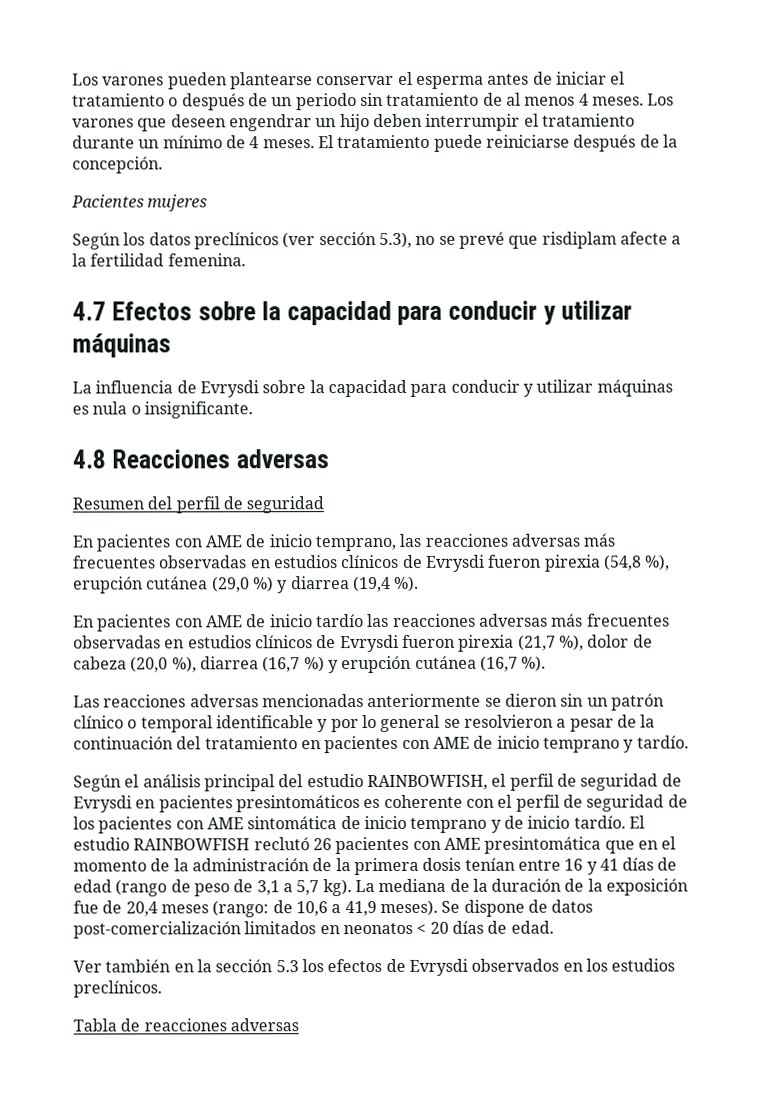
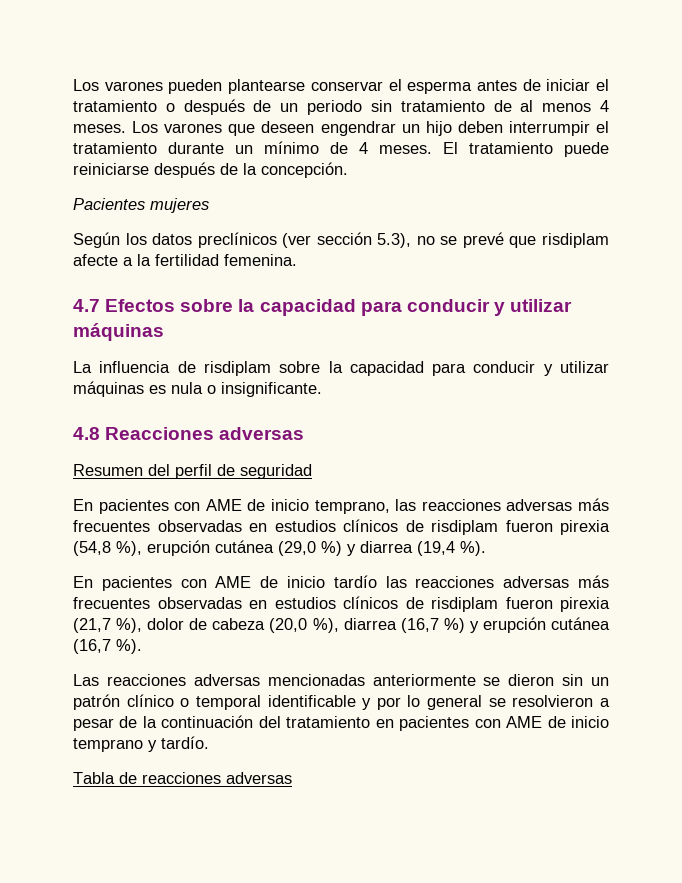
[199,380,259,398] Evrysdi -> [203,361,271,376] risdiplam
[425,554,485,572] Evrysdi -> [431,520,498,535] risdiplam
[339,634,399,653] Evrysdi -> [431,597,498,612] risdiplam
[73,773,682,792] [73,794,688,813] [73,815,645,834] [73,836,677,855] [73,857,678,876] [73,878,689,897] [73,899,594,918] [73,920,554,939] [73,958,676,976] [73,980,162,998] // Según el análisis principal del estudio RAINBOWFISH, el perfil de seguridad de Evrysdi en pacientes presintomáticos es coherente con el perfil de seguridad de los pacientes con AME sintomática de inicio temprano y de inicio tardío. El estudio RAINBOWFISH reclutó 26 pacientes con AME presintomática que en el momento de la administración de la primera dosis tenían entre 16 y 41 días de edad (rango de peso de 3,1 a 5,7 kg). La mediana de la duración de la exposición fue de 20,4 meses (rango: de 10,6 a 41,9 meses). Se dispone de datos post-comercialización limitados en neonatos < 20 días de edad. // Ver también en la sección 5.3 los efectos de Evrysdi observados en los estudios preclínicos. -> (209, 742) none

